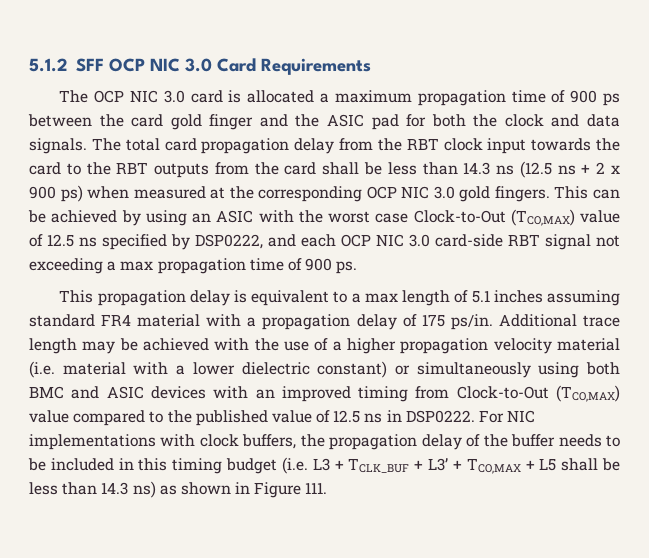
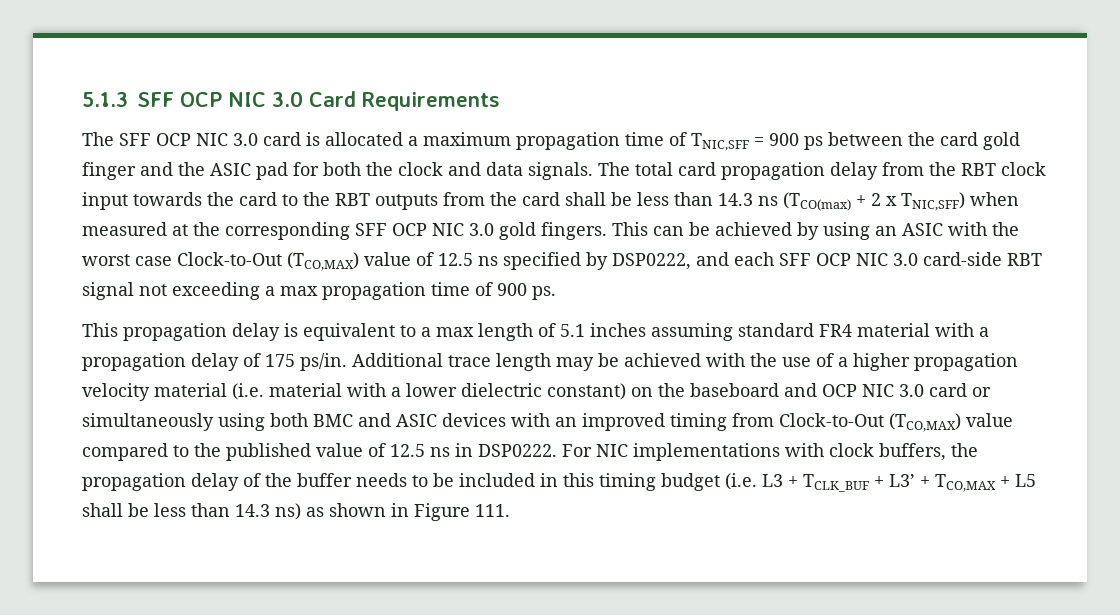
[29,58,68,72] 5.1.2 -> [82,92,128,107] 5.1.3
(89, 96) none -> [119,133,151,146] SFF
(566, 96) none -> [691,133,764,151] TNIC,SFF =
[519,161,576,178] (12.5 ns -> [783,192,851,211] (TCO(max)
[29,185,83,202] 900 ps) -> [901,192,965,211] TNIC,SFF)
(363, 194) none -> [355,223,387,236] SFF
(336, 240) none -> [779,253,811,266] SFF
(388, 369) none -> [631,383,967,397] on the baseboard and OCP NIC 3.0 card

